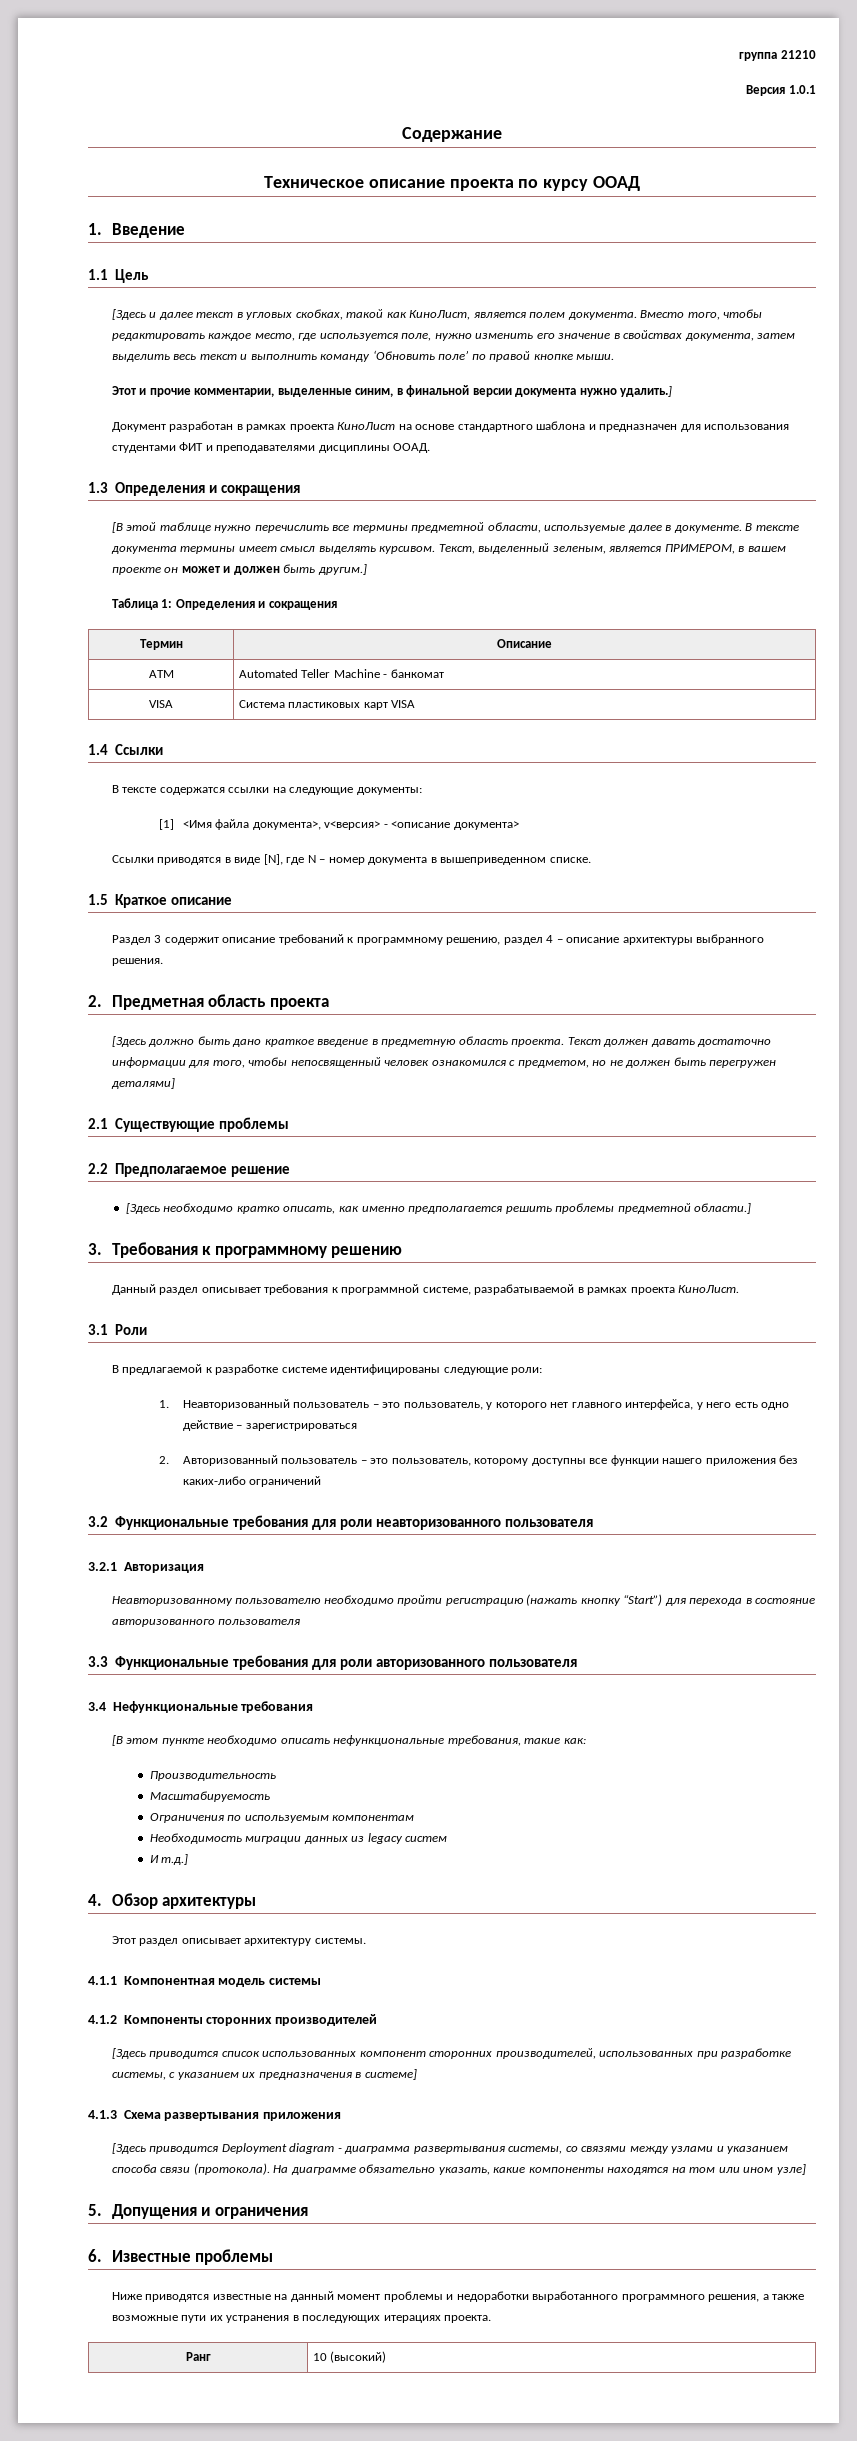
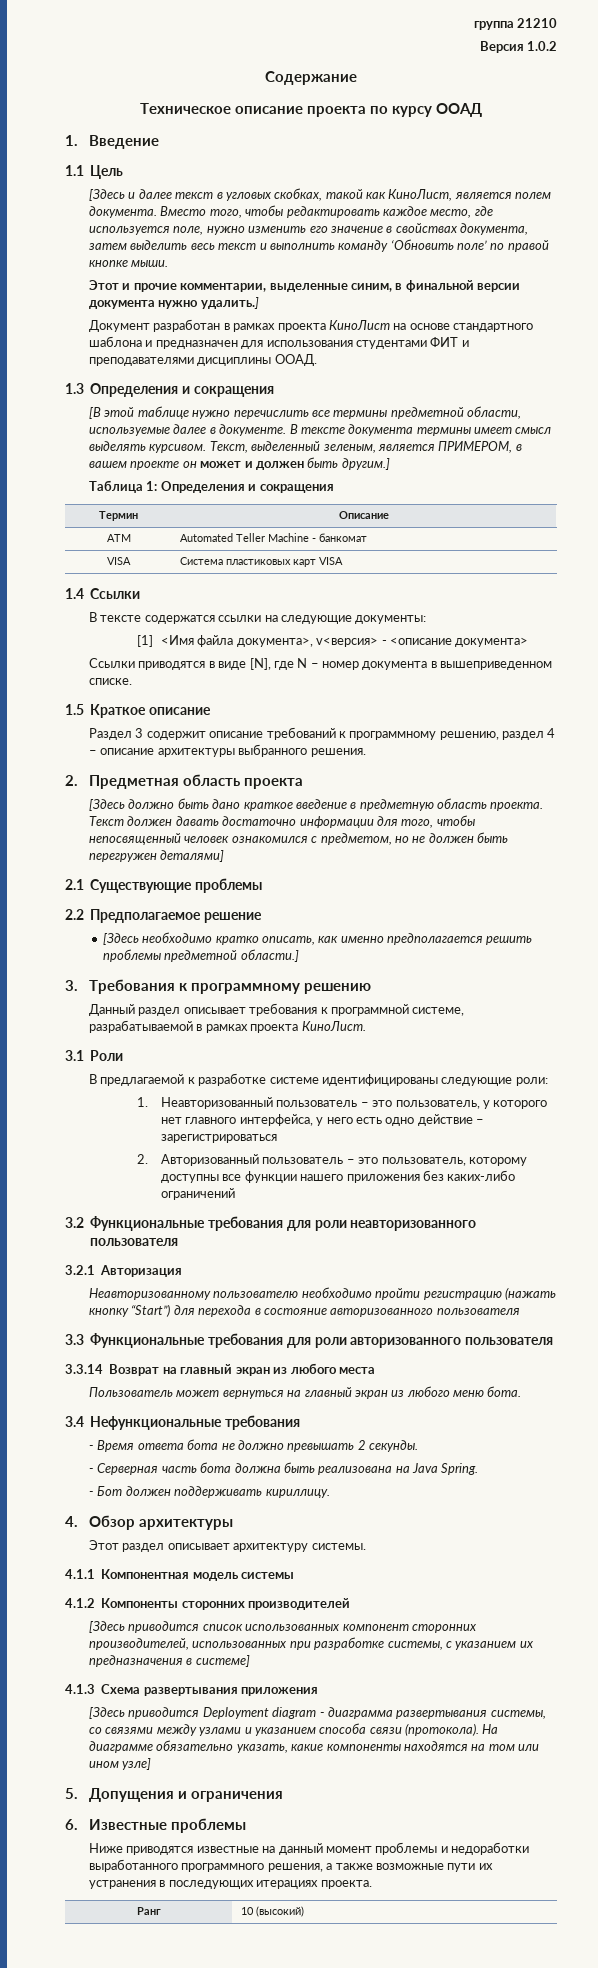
[789,85,816,94] 1.0.1 -> [527,41,557,51] 1.0.2
[88,1701,314,1713] [111,1735,586,1746] [149,1771,276,1781] [149,1791,270,1802] [149,1813,415,1823] [149,1833,448,1844] [149,1854,189,1865] 3.4 Нефункциональные требования // [В этом пункте необходимо описать нефункциональные требования, такие как: // Производительность // Масштабируемость // Ограничения по используемым компонентам // Необходимость миграции данных из legacy систем // И т.д.] -> [65,1363,376,1376] [89,1386,522,1399] [65,1415,301,1430] [89,1439,419,1452] [89,1462,479,1475] [89,1486,330,1498] 3.3.14 Возврат на главный экран из любого места // Пользователь может вернуться на главный экран из любого меню бота. // 3.4 Нефункциональные требования // - Время ответа бота не должно превышать 2 секунды. // - Серверная часть бота должна быть реализована на Java Spring. // - Бот должен поддерживать кириллицу.

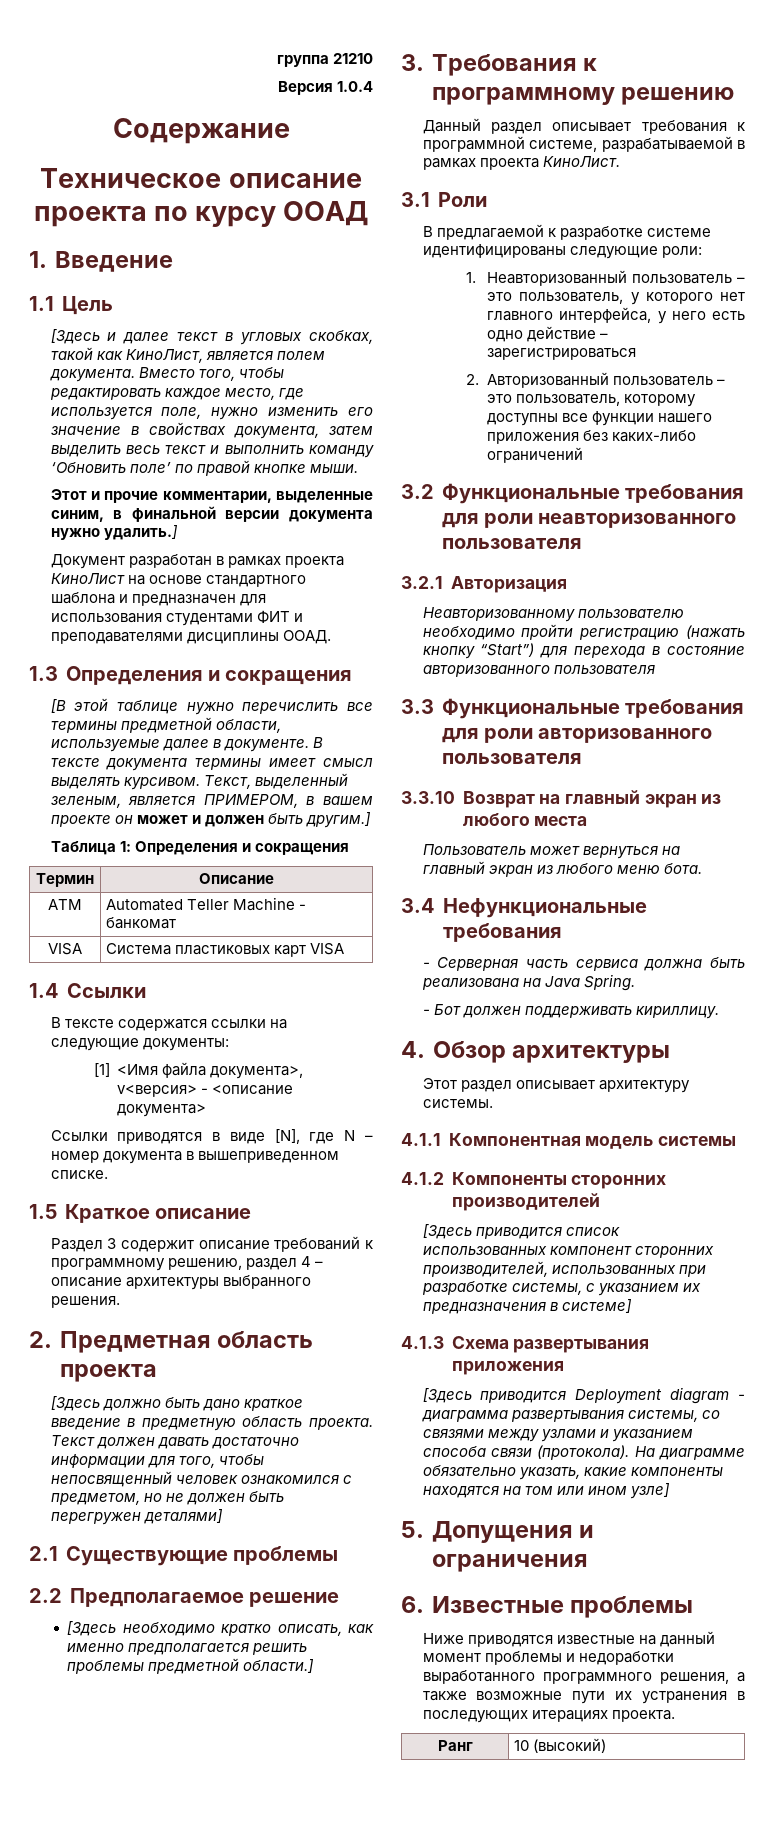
[527,41,557,51] 1.0.2 -> [337,81,373,92] 1.0.4
[65,1364,103,1374] 3.3.14 -> [401,791,455,804] 3.3.10
[89,1439,419,1452] // - Время ответа бота не должно превышать 2 секунды. -> (562, 932) none
[200,1462,232,1473] бота -> [575,959,638,971] сервиса

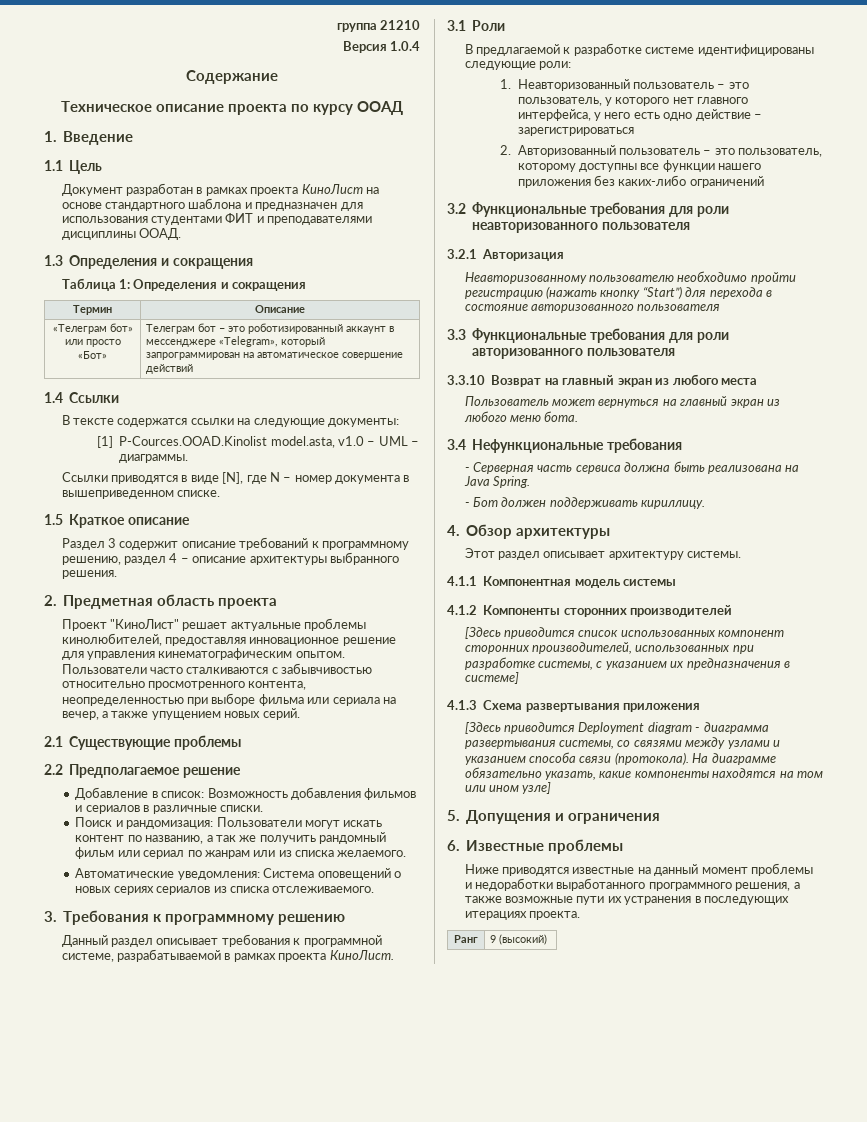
[50,329,374,345] [50,347,325,363] [49,367,284,382] [49,388,304,400] [50,407,374,420] [50,422,373,439] [50,445,375,458] [50,460,358,476] [50,489,374,503] [50,506,373,522] [50,525,178,540] // [Здесь и далее текст в угловых скобках, такой как КиноЛист, является полем документа. Вместо того, чтобы редактировать каждое место, где используется поле, нужно изменить его значение в свойствах документа, затем выделить весь текст и выполнить команду ‘Обновить поле’ по правой кнопке мыши. // Этот и прочие комментарии, выделенные синим, в финальной версии документа нужно удалить.] -> (103, 167) none
[50,698,373,715] [50,717,281,733] [50,737,323,752] [50,758,373,771] [50,773,348,790] [50,794,373,808] [50,812,371,828] // [В этой таблице нужно перечислить все термины предметной области, используемые далее в документе. В тексте документа термины имеет смысл выделять курсивом. Текст, выделенный зеленым, является ПРИМЕРОМ, в вашем проекте он может и должен быть другим.] -> (253, 263) none
[48,899,82,910] [106,897,307,911] [106,917,177,929] [48,943,82,955] [106,943,345,957] ATM | Automated Teller Machine - банкомат // VISA | Система пластиковых карт VISA -> [52,323,133,334] [64,339,121,347] [78,351,107,359] [146,323,395,334] [146,336,326,347] [146,352,404,360] [146,364,194,374] «Телеграм бот» или просто «Бот» | Телеграм бот – это роботизированный аккаунт в мессенджере «Telegram», который запрограммирован на автоматическое совершение действий
[117,1062,304,1079] [117,1085,294,1097] [117,1104,207,1117] <Имя файла документа>, v<версия> - <описание документа> -> [119,436,420,448] [119,454,189,463] P-Cources.OOAD.Kinolist model.asta, v1.0 – UML – диаграммы.
[50,1396,303,1411] [50,1416,373,1431] [50,1435,299,1449] [50,1454,264,1468] [50,1471,352,1487] [50,1491,284,1505] [50,1509,223,1525] [Здесь должно быть дано краткое введение в предметную область проекта. Текст должен давать достаточно информации для того, чтобы непосвященный человек ознакомился с предметом, но не должен быть перегружен деталями] -> [61,618,367,631] [61,633,396,646] [61,648,345,660] [61,663,373,674] [61,681,307,690] [61,693,396,706] [61,708,300,720] Проект "КиноЛист" решает актуальные проблемы кинолюбителей, предоставляя инновационное решение для управления кинематографическим опытом. Пользователи часто сталкиваются с забывчивостью относительно просмотренного контента, неопределенностью при выборе фильма или сериала на вечер, а также упущением новых серий.
[67,1621,374,1636] [67,1643,308,1655] [67,1658,315,1674] [Здесь необходимо кратко описать, как именно предполагается решить проблемы предметной области.] -> [75,787,417,800] [75,805,263,814] [75,817,383,829] [75,832,387,844] [75,847,407,859] [75,868,401,880] [75,886,375,895] Добавление в список: Возможность добавления фильмов и сериалов в различные списки. // Поиск и рандомизация: Пользователи могут искать контент по названию, а так же получить рандомный фильм или сериал по жанрам или из списка желаемого. // Автоматические уведомления: Система оповещений о новых сериях сериалов из списка отслеживаемого.
[514,1740,530,1751] 10 -> [490,935,497,943] 9

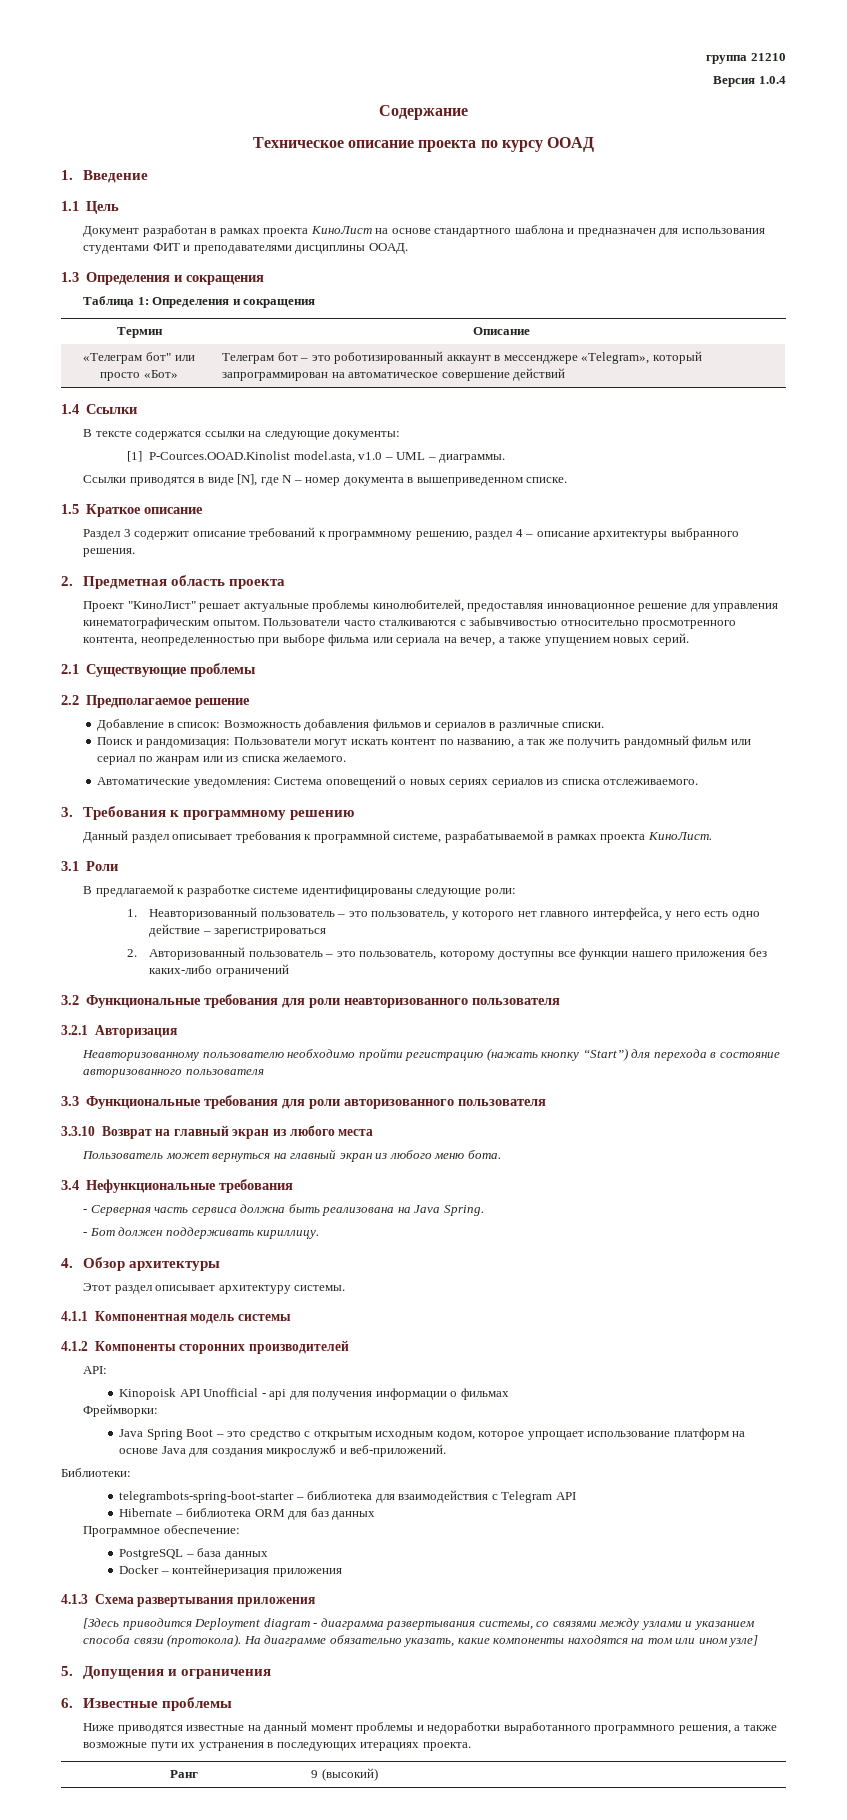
[109,323,133,332] бот» -> [146,352,171,361] бот"
[464,627,785,639] [464,642,754,654] [464,657,790,670] [464,672,519,684] [Здесь приводится список использованных компонент сторонних производителей, использованных при разработке системы, с указанием их предназначения в системе] -> [83,1366,108,1374] [119,1388,509,1400] [83,1404,159,1417] [119,1428,746,1440] [119,1444,447,1457] [61,1468,131,1477] [119,1490,576,1503] [119,1508,376,1520] [83,1525,240,1537] [119,1548,268,1560] [119,1564,342,1577] API: // Kinopoisk API Unofficial - api для получения информации о фильмах // Фреймворки: // Java Spring Boot – это средство с открытым исходным кодом, которое упрощает использование платформ на основе Java для создания микрослужб и веб-приложений. // Библиотеки: // telegrambots-spring-boot-starter – библиотека для взаимодействия с Telegram API // Hibernate – библиотека ORM для баз данных // Программное обеспечение: // PostgreSQL – база данных // Docker – контейнеризация приложения

